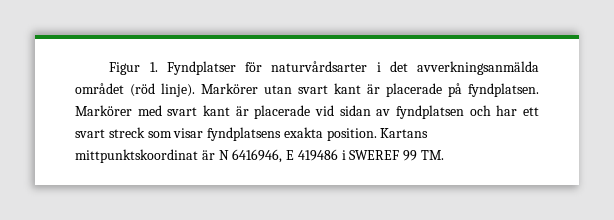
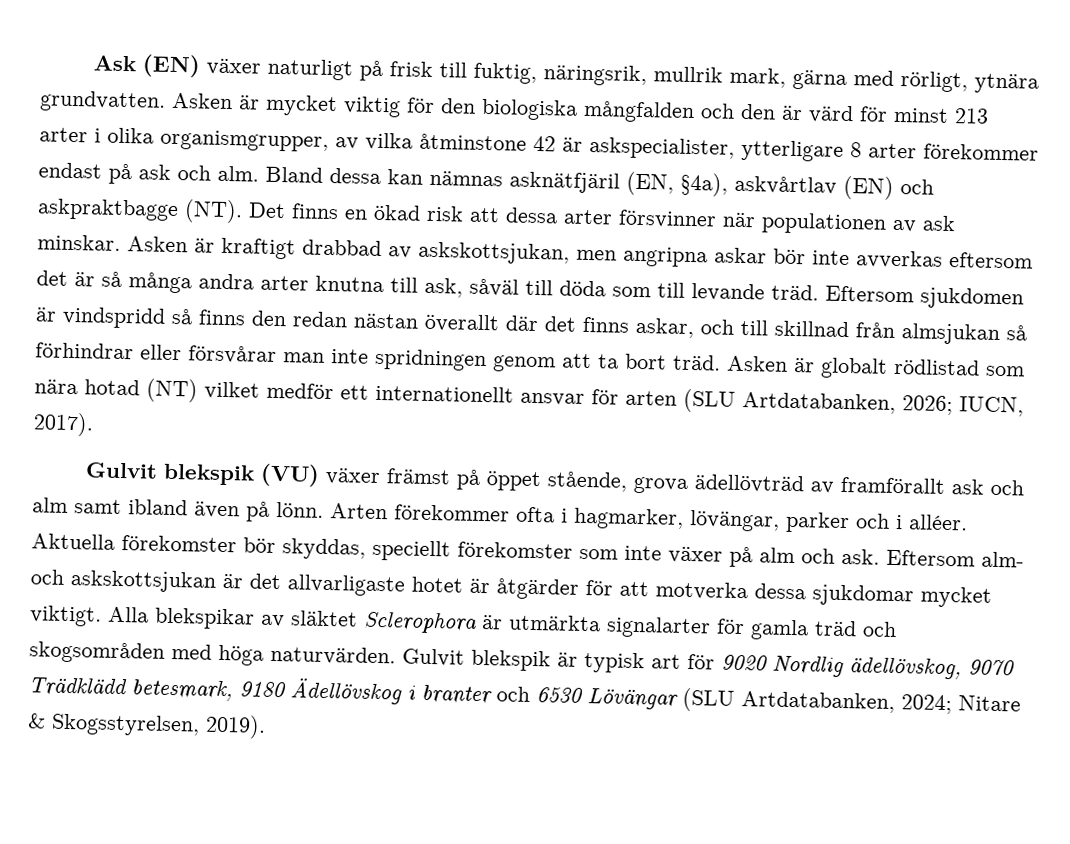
[109,61,539,75] [75,83,539,97] [75,105,540,119] [75,127,429,141] [75,149,445,163] Figur 1. Fyndplatser för naturvårdsarter i det avverkningsanmälda området (röd linje). Markörer utan svart kant är placerade på fyndplatsen. Markörer med svart kant är placerade vid sidan av fyndplatsen och har ett svart streck som visar fyndplatsens exakta position. Kartans mittpunktskoordinat är N 6416946, E 419486 i SWEREF 99 TM. -> [93,54,1040,94] [39,90,989,124] [39,127,1039,162] [38,162,934,200] [37,198,956,235] [37,234,1033,269] [36,270,1024,310] [35,306,1027,345] [35,342,1025,379] [34,378,1024,417] [33,412,94,437] [85,462,1025,496] [32,497,968,534] [31,533,1024,568] [30,569,992,608] [29,605,897,641] [29,641,1015,680] [28,677,1021,715] [27,713,266,739] Ask (EN) växer naturligt på frisk till fuktig, näringsrik, mullrik mark, gärna med rörligt, ytnära grundvatten. Asken är mycket viktig för den biologiska mångfalden och den är värd för minst 213 arter i olika organismgrupper, av vilka åtminstone 42 är askspecialister, ytterligare 8 arter förekommer endast på ask och alm. Bland dessa kan nämnas asknätfjäril (EN, §4a), askvårtlav (EN) och askpraktbagge (NT). Det finns en ökad risk att dessa arter försvinner när populationen av ask minskar. Asken är kraftigt drabbad av askskottsjukan, men angripna askar bör inte avverkas eftersom det är så många andra arter knutna till ask, såväl till döda som till levande träd. Eftersom sjukdomen är vindspridd så finns den redan nästan överallt där det finns askar, och till skillnad från almsjukan så förhindrar eller försvårar man inte spridningen genom att ta bort träd. Asken är globalt rödlistad som nära hotad (NT) vilket medför ett internationellt ansvar för arten (SLU Artdatabanken, 2026; IUCN, 2017). // Gulvit blekspik (VU) växer främst på öppet stående, grova ädellövträd av framförallt ask och alm samt ibland även på lönn. Arten förekommer ofta i hagmarker, lövängar, parker och i alléer. Aktuella förekomster bör skyddas, speciellt förekomster som inte växer på alm och ask. Eftersom alm- och askskottsjukan är det allvarligaste hotet är åtgärder för att motverka dessa sjukdomar mycket viktigt. Alla blekspikar av släktet Sclerophora är utmärkta signalarter för gamla träd och skogsområden med höga naturvärden. Gulvit blekspik är typisk art för 9020 Nordlig ädellövskog, 9070 Trädklädd betesmark, 9180 Ädellövskog i branter och 6530 Lövängar (SLU Artdatabanken, 2024; Nitare & Skogsstyrelsen, 2019).

